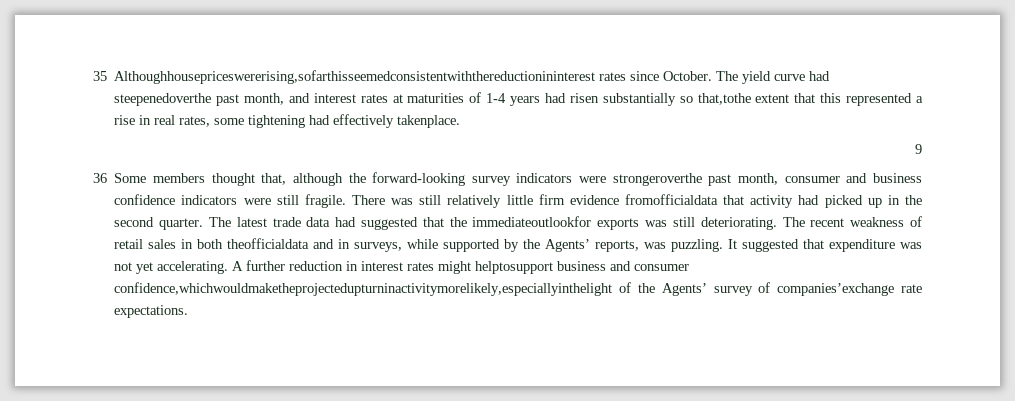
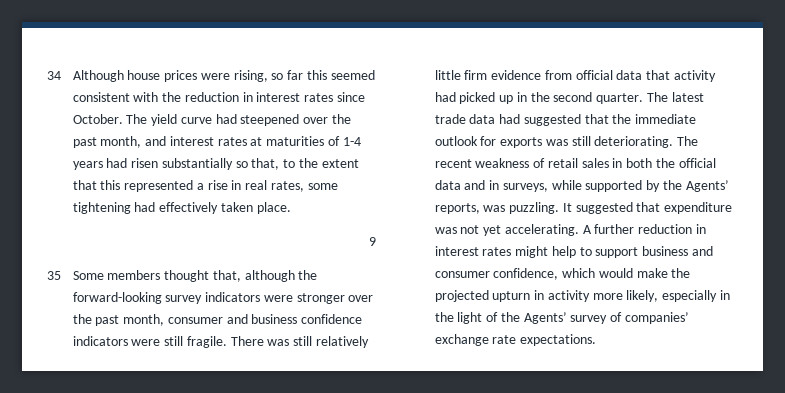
[93,70,596,84] 35 Althoughhousepriceswererising,sofarthisseemedconsistentwiththereductionininterest -> [47,70,375,82] [72,92,301,102] 34 Although house prices were rising, so far this seemed consistent with the reduction in interest
[114,93,212,106] steepenedoverthe -> [240,114,351,126] steepened over the
[697,93,751,105] that,tothe -> [251,158,318,170] that, to the
[397,115,461,128] takenplace. -> [220,202,291,214] taken place.
[93,173,107,183] 36 -> [47,271,61,280] 35
[612,173,702,186] strongeroverthe -> [296,293,374,304] [72,314,92,324] stronger over the
[624,194,718,205] fromofficialdata -> [544,70,643,80] from official data
[472,216,592,227] immediateoutlookfor -> [635,114,697,124] [434,136,497,146] immediate outlook for
[227,238,310,249] theofficialdata -> [655,158,716,168] [434,180,461,190] the official data
[475,261,690,274] [114,282,613,296] helptosupport business and consumer confidence,whichwouldmaketheprojectedupturninactivitymorelikely,especiallyinthelight -> [551,246,713,258] [434,268,691,280] [434,290,730,302] [434,312,483,324] help to support business and consumer confidence, which would make the projected upturn in activity more likely, especially in the light
[777,283,895,296] companies’exchange -> [624,312,689,324] [434,334,489,346] companies’ exchange

